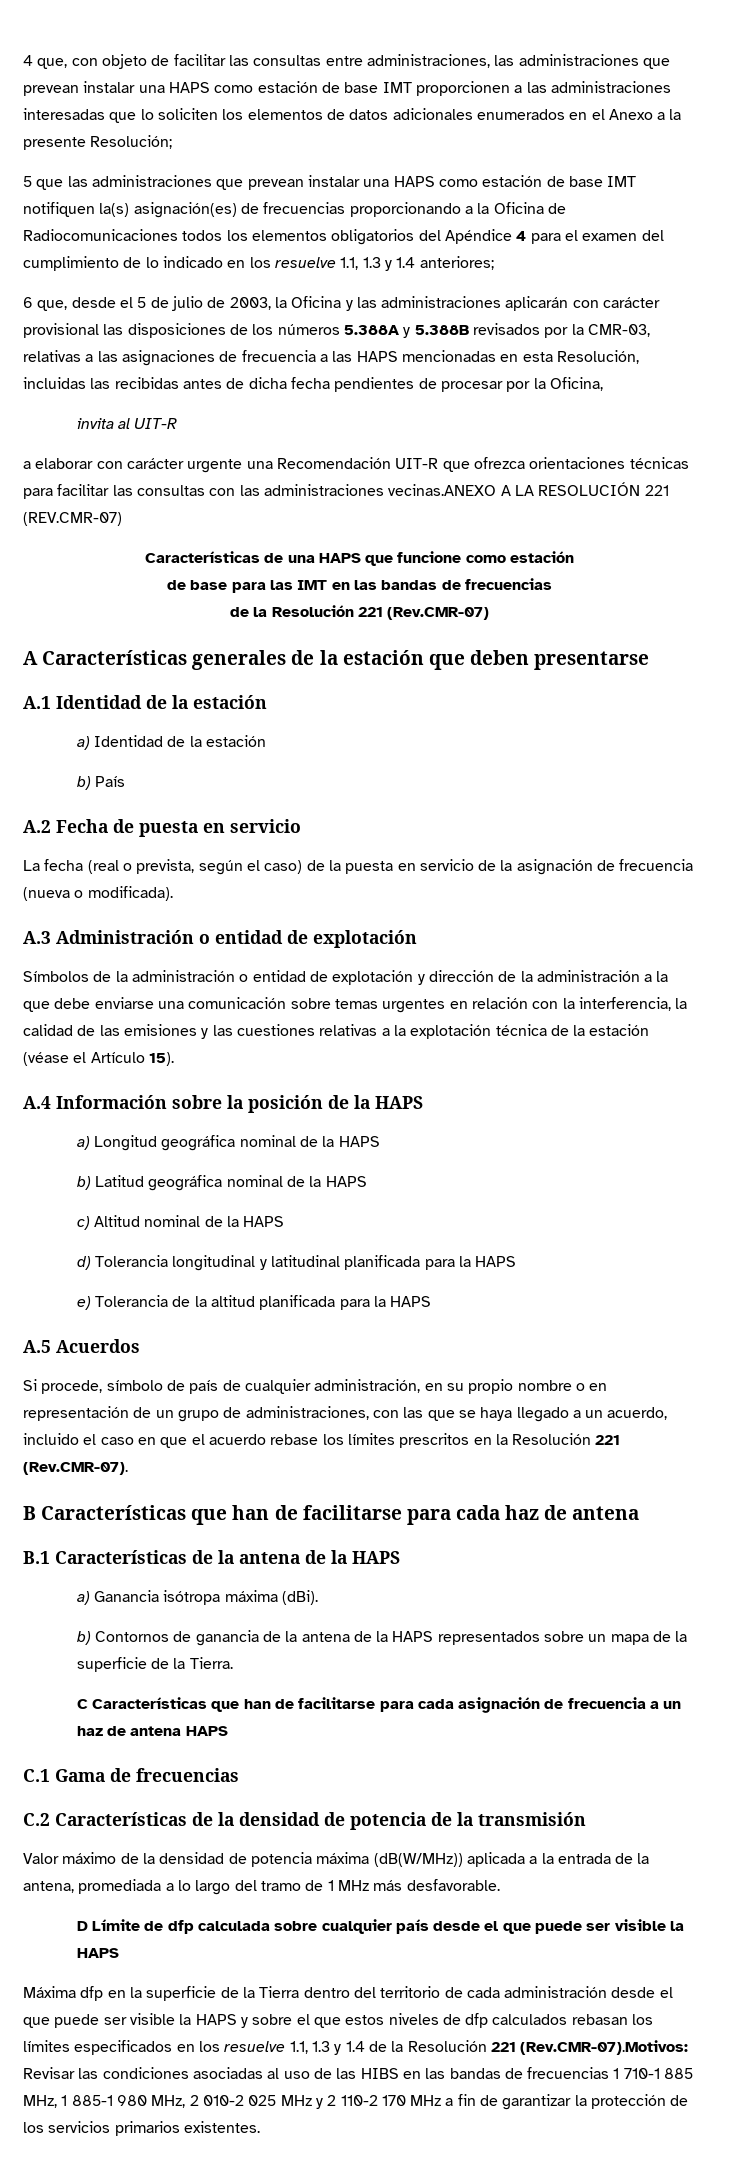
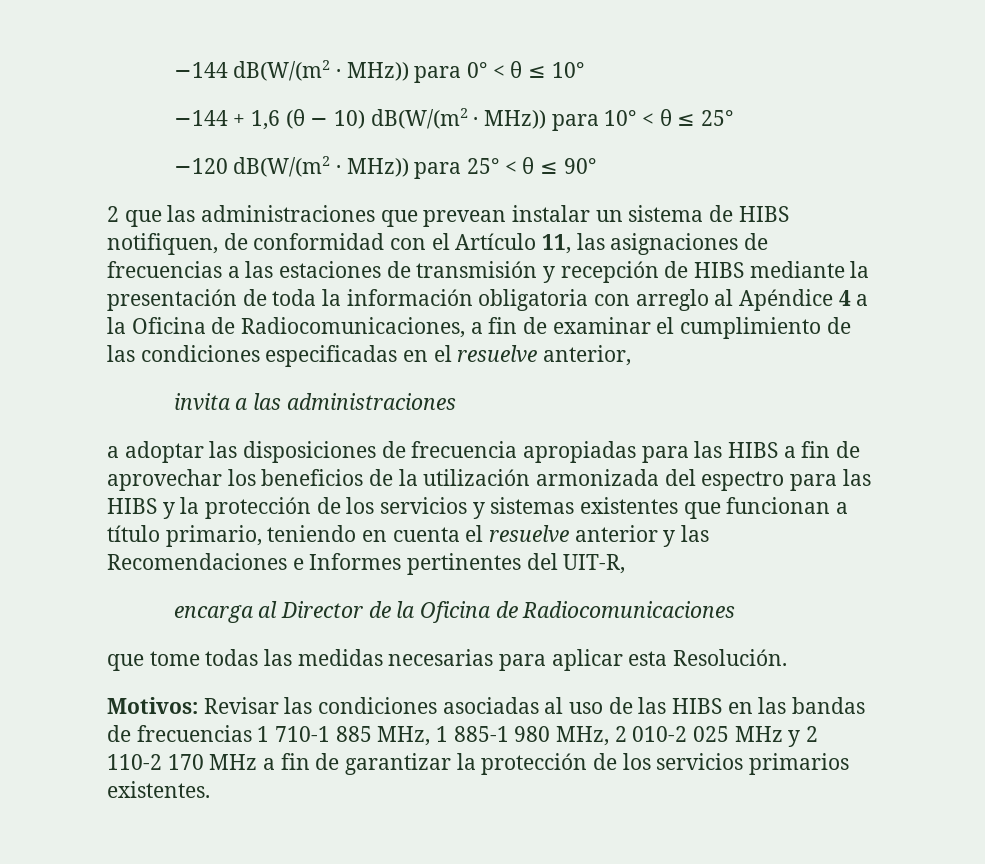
[23,54,670,69] [23,81,671,96] [23,108,682,123] [23,135,173,150] [23,176,32,187] 4 que, con objeto de facilitar las consultas entre administraciones, las administraciones que prevean instalar una HAPS como estación de base IMT proporcionen a las administraciones interesadas que lo soliciten los elementos de datos adicionales enumerados en el Anexo a la presente Resolución; // 5 -> [173,60,584,83] [173,108,734,131] [173,156,596,179] [107,206,119,222] −144 dB(W/(m2 · MHz)) para 0° < θ ≤ 10° // −144 + 1,6 (θ − 10) dB(W/(m2 · MHz)) para 10° < θ ≤ 25° // −120 dB(W/(m2 · MHz)) para 25° < θ ≤ 90° // 2
[363,175,637,187] [23,202,566,218] [23,229,664,245] [23,256,494,271] [23,296,661,311] [23,323,650,338] [23,350,639,366] [23,377,603,392] [76,418,178,429] [23,457,689,473] [23,482,669,499] [23,512,122,526] [144,551,575,566] [167,578,552,593] [229,605,490,620] [23,650,650,670] [23,695,267,709] [76,735,266,750] [76,776,125,790] [23,819,301,837] [23,859,694,875] [23,886,173,901] [23,930,417,948] [23,970,669,985] [23,997,688,1013] [23,1024,650,1039] [23,1052,174,1066] [23,1095,423,1113] [76,1135,380,1151] [76,1175,367,1191] [76,1215,285,1230] [76,1255,517,1271] [76,1295,432,1310] [23,1339,140,1353] [23,1379,608,1394] [23,1406,668,1422] [23,1433,621,1448] [23,1462,128,1475] [23,1505,640,1525] [23,1550,400,1564] [76,1590,318,1605] [76,1630,688,1646] [76,1657,233,1672] [76,1697,682,1713] [76,1726,228,1736] [23,1768,239,1782] [23,1812,586,1830] [23,1852,650,1867] [23,1879,500,1895] [76,1919,685,1934] [76,1948,119,1958] [23,1986,673,2001] [23,2013,654,2028] [23,2040,689,2055] una HAPS como estación de base IMT notifiquen la(s) asignación(es) de frecuencias proporcionando a la Oficina de Radiocomunicaciones todos los elementos obligatorios del Apéndice 4 para el examen del cumplimiento de lo indicado en los resuelve 1.1, 1.3 y 1.4 anteriores; // 6 que, desde el 5 de julio de 2003, la Oficina y las administraciones aplicarán con carácter provisional las disposiciones de los números 5.388A y 5.388B revisados por la CMR-03, relativas a las asignaciones de frecuencia a las HAPS mencionadas en esta Resolución, incluidas las recibidas antes de dicha fecha pendientes de procesar por la Oficina, // invita al UIT-R // a elaborar con carácter urgente una Recomendación UIT-R que ofrezca orientaciones técnicas para facilitar las consultas con las administraciones vecinas.ANEXO A LA RESOLUCIÓN 221 (REV.CMR-07) // Características de una HAPS que funcione como estación // de base para las IMT en las bandas de frecuencias // de la Resolución 221 (Rev.CMR-07) // A Características generales de la estación que deben presentarse // A.1 Identidad de la estación // a) Identidad de la estación // b) País // A.2 Fecha de puesta en servicio // La fecha (real o prevista, según el caso) de la puesta en servicio de la asignación de frecuencia (nueva o modificada). // A.3 Administración o entidad de explotación // Símbolos de la administración o entidad de explotación y dirección de la administración a la que debe enviarse una comunicación sobre temas urgentes en relación con la interferencia, la calidad de las emisiones y las cuestiones relativas a la explotación técnica de la estación (véase el Artículo 15). // A.4 Información sobre la posición de la HAPS // a) Longitud geográfica nominal de la HAPS // b) Latitud geográfica nominal de la HAPS // c) Altitud nominal de la HAPS // d) Tolerancia longitudinal y latitudinal planificada para la HAPS // e) Tolerancia de la altitud planificada para la HAPS // A.5 Acuerdos // Si procede, símbolo de país de cualquier administración, en su propio nombre o en representación de un grupo de administraciones, con las que se haya llegado a un acuerdo, incluido el caso en que el acuerdo rebase los límites prescritos en la Resolución 221 (Rev.CMR-07). // B Características que han de facilitarse para cada haz de antena // B.1 Características de la antena de la HAPS // a) Ganancia isótropa máxima (dBi). // b) Contornos de ganancia de la antena de la HAPS representados sobre un mapa de la superficie de la Tierra. // C Características que han de facilitarse para cada asignación de frecuencia a un haz de antena HAPS // C.1 Gama de frecuencias // C.2 Características de la densidad de potencia de la transmisión // Valor máximo de la densidad de potencia máxima (dB(W/MHz)) aplicada a la entrada de la antena, promediada a lo largo del tramo de 1 MHz más desfavorable. // D Límite de dfp calculada sobre cualquier país desde el que puede ser visible la HAPS // Máxima dfp en la superficie de la Tierra dentro del territorio de cada administración desde el que puede ser visible la HAPS y sobre el que estos niveles de dfp calculados rebasan los límites especificados en los resuelve 1.1, 1.3 y 1.4 de la Resolución 221 (Rev.CMR-07).Motivos: -> [595,205,789,222] [107,233,769,255] [107,261,870,283] [107,289,869,311] [107,317,851,339] [107,345,632,367] [173,393,456,410] [107,441,861,463] [107,469,871,491] [107,497,849,519] [107,525,710,547] [107,553,626,575] [173,601,736,623] [107,649,788,671] [107,697,198,714] un sistema de HIBS notifiquen, de conformidad con el Artículo 11, las asignaciones de frecuencias a las estaciones de transmisión y recepción de HIBS mediante la presentación de toda la información obligatoria con arreglo al Apéndice 4 a la Oficina de Radiocomunicaciones, a fin de examinar el cumplimiento de las condiciones especificadas en el resuelve anterior, // invita a las administraciones // a adoptar las disposiciones de frecuencia apropiadas para las HIBS a fin de aprovechar los beneficios de la utilización armonizada del espectro para las HIBS y la protección de los servicios y sistemas existentes que funcionan a título primario, teniendo en cuenta el resuelve anterior y las Recomendaciones e Informes pertinentes del UIT-R, // encarga al Director de la Oficina de Radiocomunicaciones // que tome todas las medidas necesarias para aplicar esta Resolución. // Motivos:

